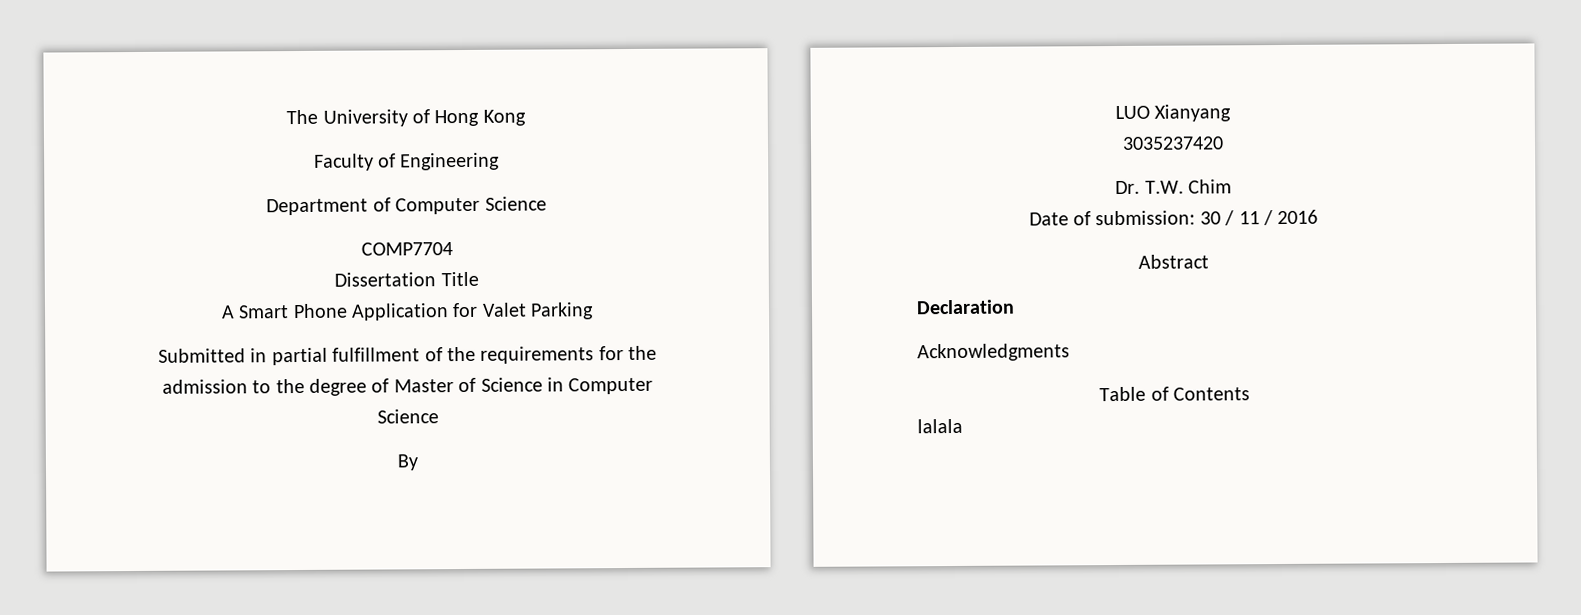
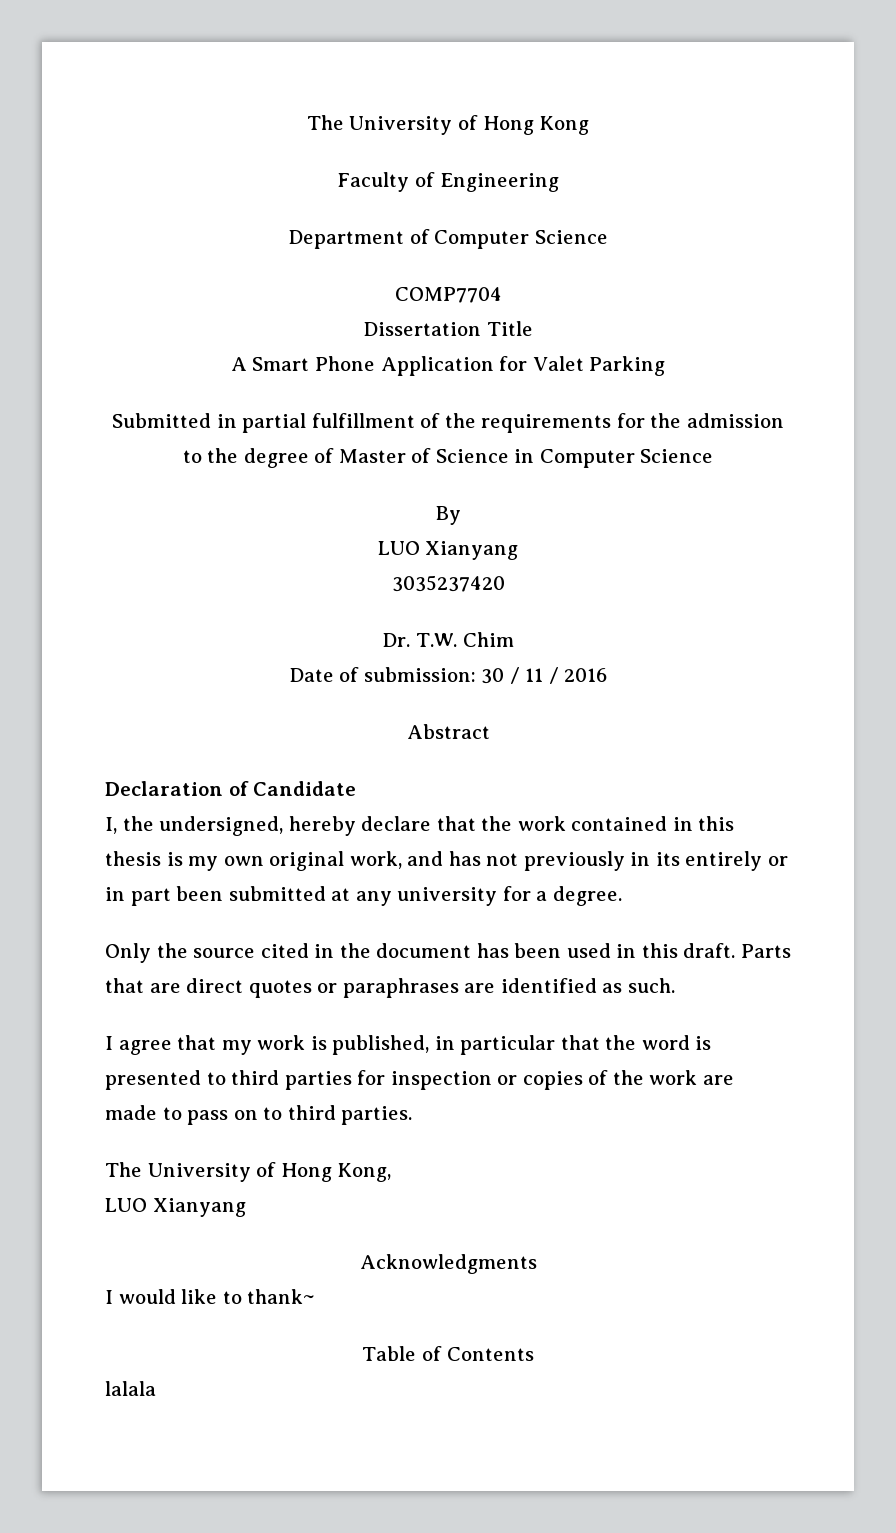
[917,343,1070,362] // Acknowledgments -> [228,781,357,796] [105,816,735,836] [105,851,788,871] [105,886,622,906] [105,943,791,963] [105,978,675,998] [105,1035,712,1055] [105,1070,734,1090] [105,1105,413,1125] [105,1162,392,1182] [105,1198,246,1217] [359,1254,537,1274] [105,1289,315,1304] of Candidate // I, the undersigned, hereby declare that the work contained in this thesis is my own original work, and has not previously in its entirely or in part been submitted at any university for a degree. // Only the source cited in the document has been used in this draft. Parts that are direct quotes or paraphrases are identified as such. // I agree that my work is published, in particular that the word is presented to third parties for inspection or copies of the work are made to pass on to third parties. // The University of Hong Kong, // LUO Xianyang // Acknowledgments // I would like to thank~

